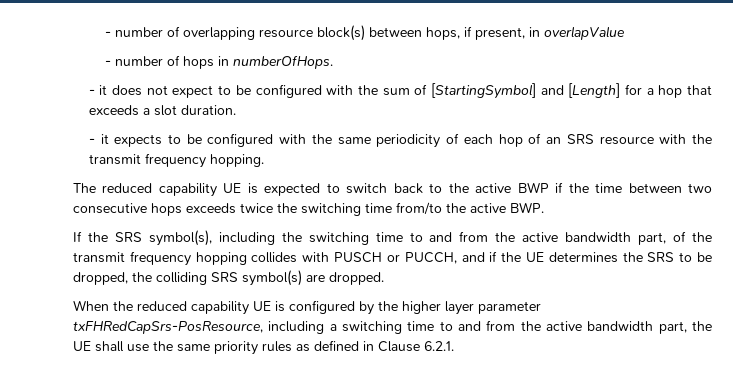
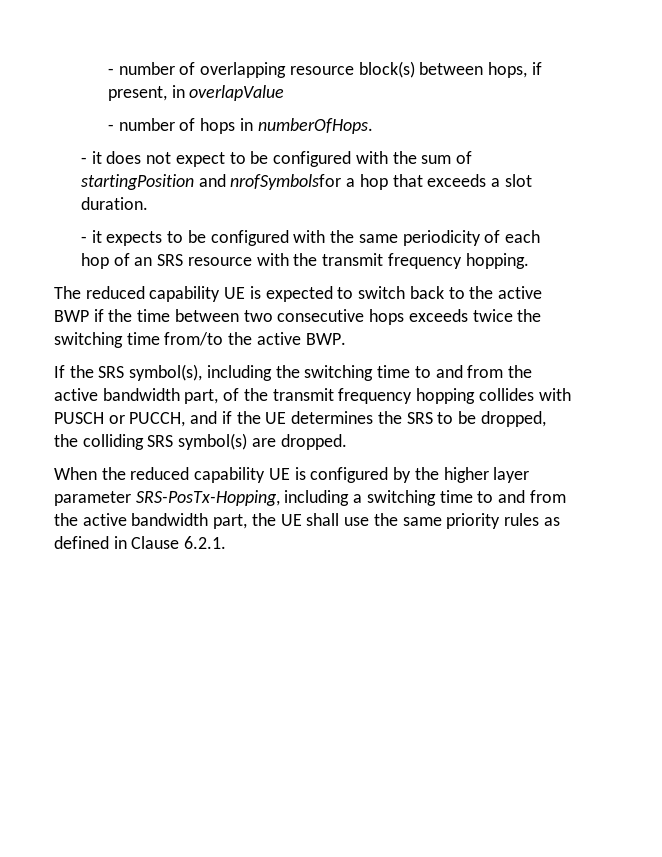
[430,83,642,99] [StartingSymbol] and [Length] for -> [80,174,342,190] startingPosition and nrofSymbolsfor
[73,321,263,334] txFHRedCapSrs-PosResource, -> [135,490,280,506] SRS-PosTx-Hopping,

